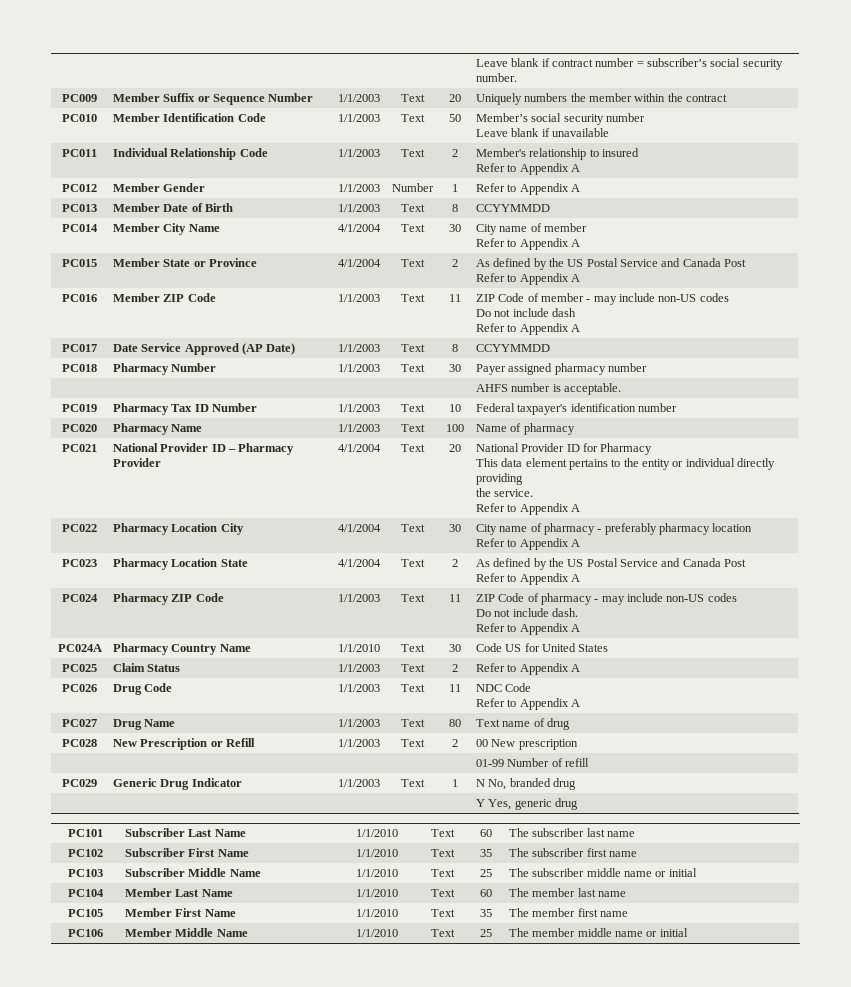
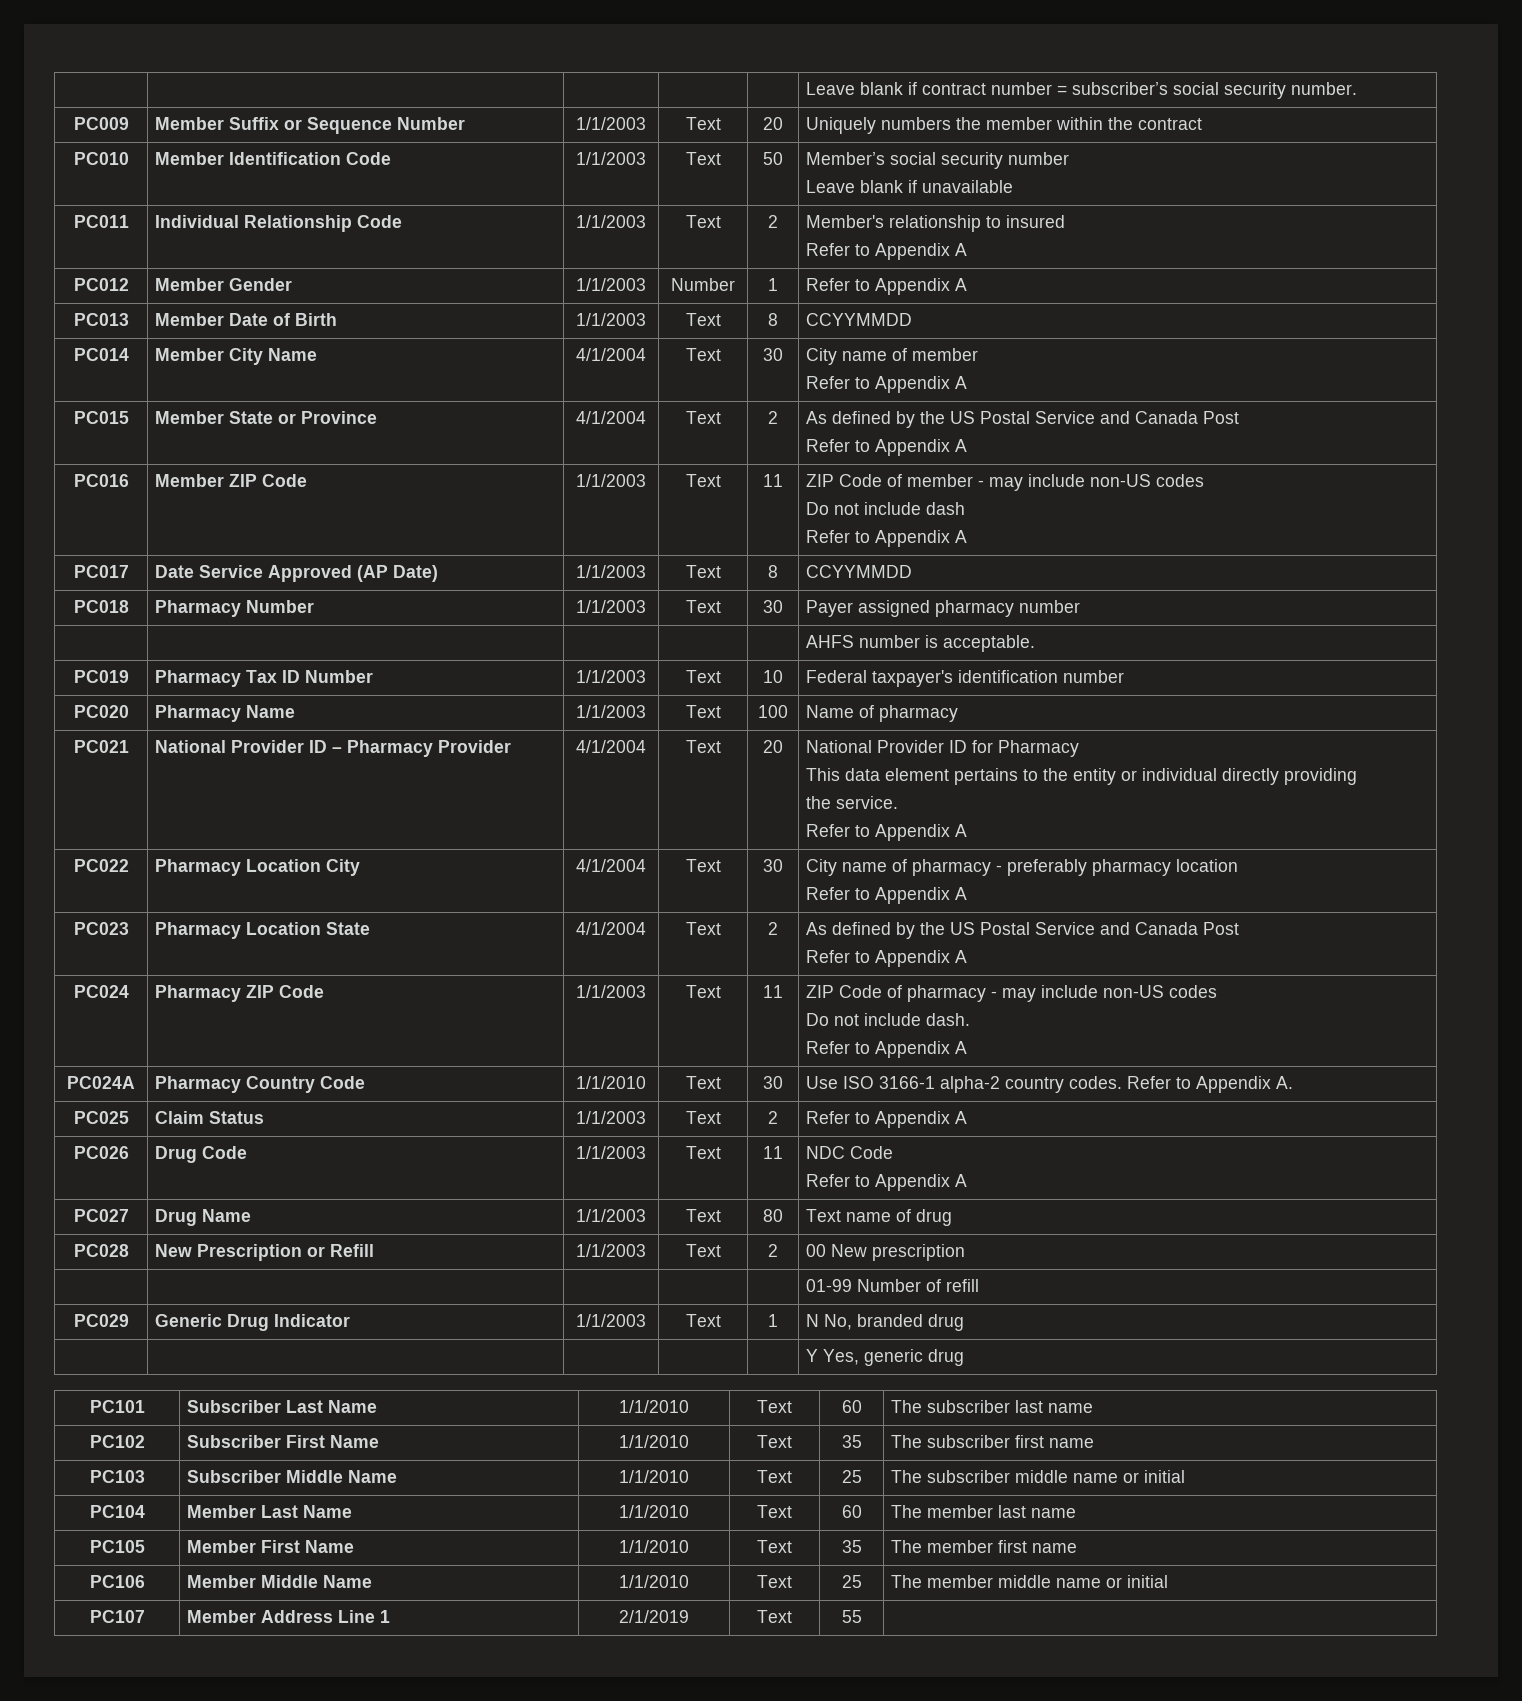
[219,644,251,652] Name -> [319,1076,365,1089] Code
[475,643,609,652] Code US for United States -> [805,1076,1293,1093] Use ISO 3166-1 alpha-2 country codes. Refer to Appendix A.
(688, 932) none -> [89,1610,145,1623] [186,1610,390,1623] [619,1610,689,1623] [757,1610,792,1623] [841,1610,862,1623] // PC107 | Member Address Line 1 | 2/1/2019 | Text | 55 |

